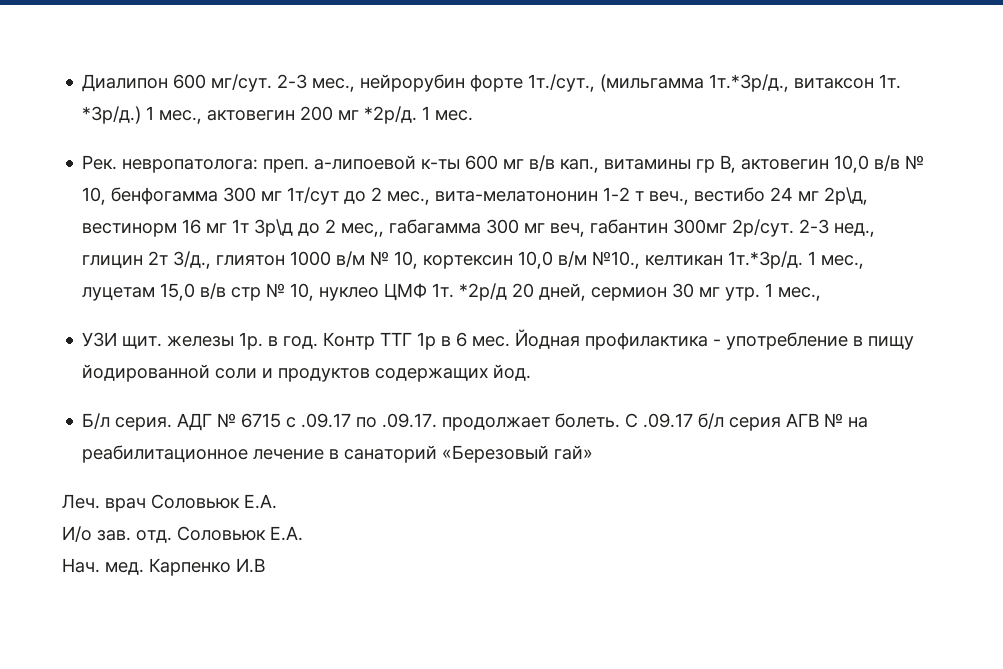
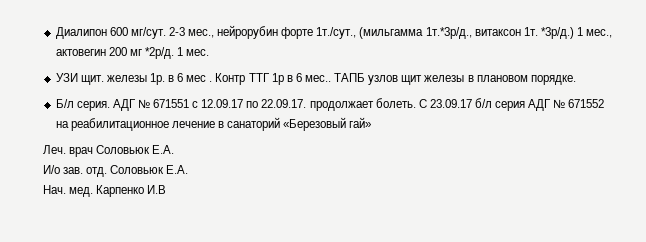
[82,155,925,173] [82,187,869,205] [82,219,876,237] [82,251,865,269] [82,283,822,301] // Рек. невропатолога: преп. а-липоевой к-ты 600 мг в/в кап., витамины гр В, актовегин 10,0 в/в № 10, бенфогамма 300 мг 1т/сут до 2 мес., вита-мелатононин 1-2 т веч., вестибо 24 мг 2р\д, вестинорм 16 мг 1т 3р\д до 2 мес,, габагамма 300 мг веч, габантин 300мг 2р/сут. 2-3 нед., глицин 2т 3/д., глиятон 1000 в/м № 10, кортексин 10,0 в/м №10., келтикан 1т.*3р/д. 1 мес., луцетам 15,0 в/в стр № 10, нуклео ЦМФ 1т. *2р/д 20 дней, сермион 30 мг утр. 1 мес., -> (210, 52) none
[283,336,319,349] год. -> [177,73,213,82] 6 мес .
[472,329,915,350] [82,364,532,382] мес. Йодная профилактика - употребление в пищу йодированной соли и продуктов содержащих йод. -> [305,73,576,85] мес.. ТАПБ узлов щит железы в плановом порядке.
[241,413,438,428] 6715 с .09.17 по .09.17. -> [153,99,307,108] 671551 с 12.09.17 по 22.09.17.
[643,413,694,428] .09.17 -> [429,99,472,108] 23.09.17
[786,413,844,427] АГВ № -> [528,99,605,111] АДГ № 671552

